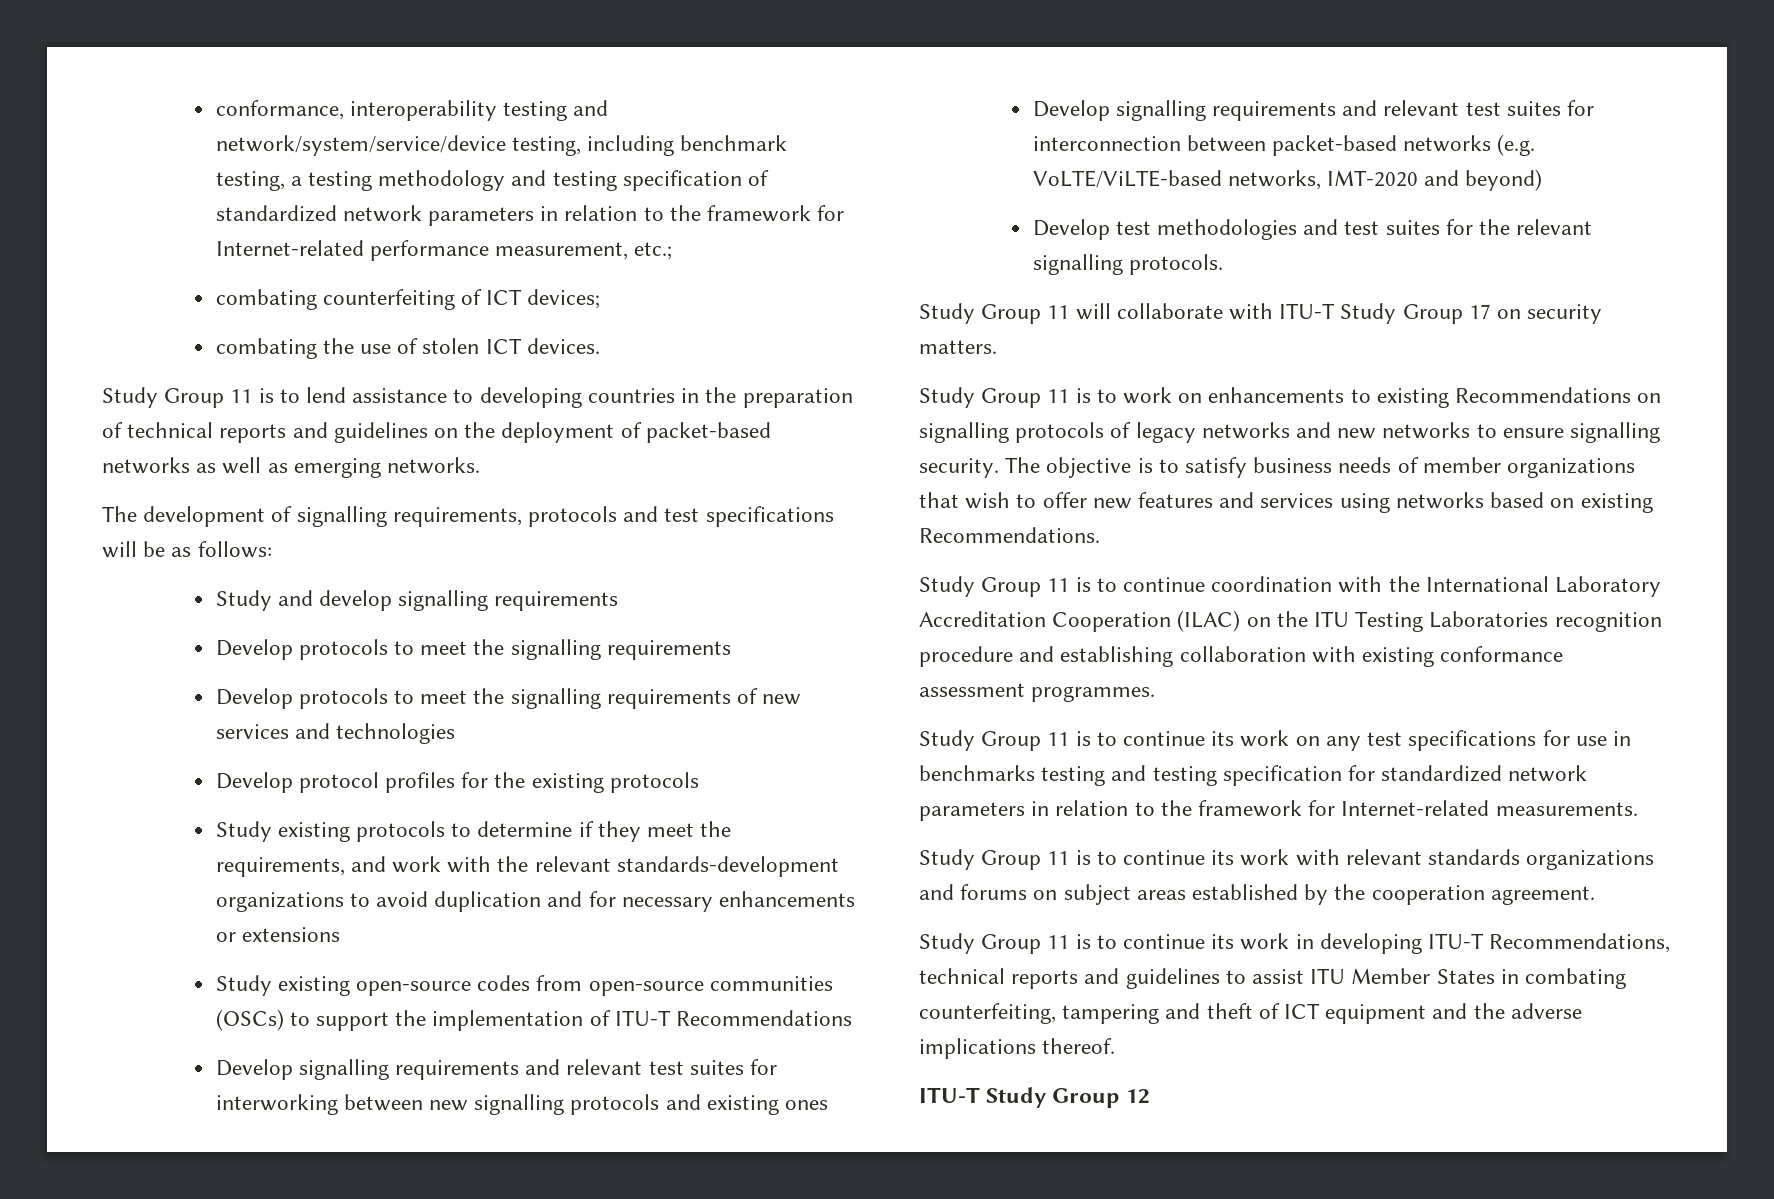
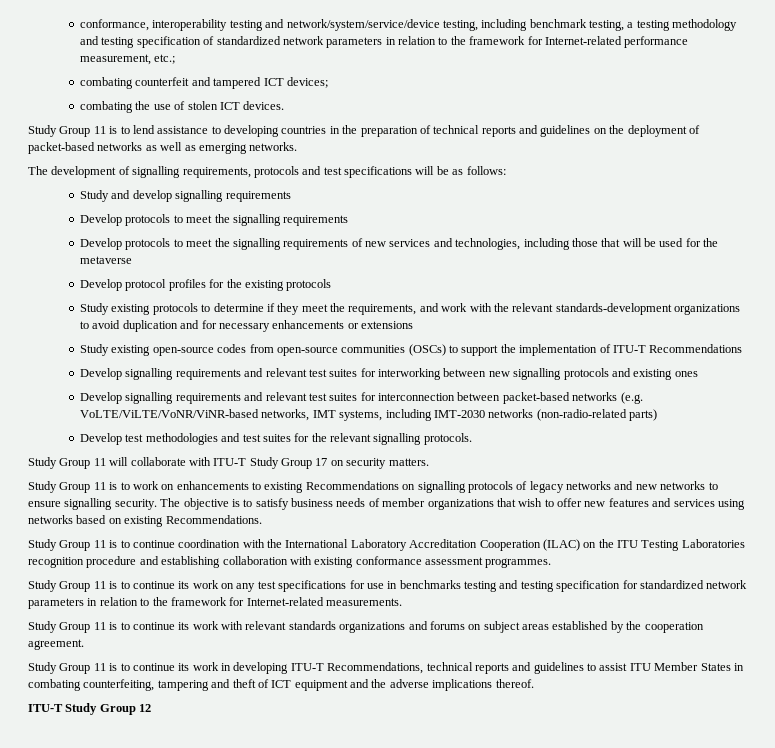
[322,289,482,310] counterfeiting of -> [135,77,262,89] counterfeit and tampered
[335,723,455,744] technologies -> [455,238,719,250] [80,256,133,264] technologies, including those that will be used for the metaverse
[1032,169,1543,191] VoLTE/ViLTE-based networks, IMT-2020 and beyond) -> [80,409,658,421] VoLTE/ViLTE/VoNR/ViNR-based networks, IMT systems, including IMT-2030 networks (non-radio-related parts)

